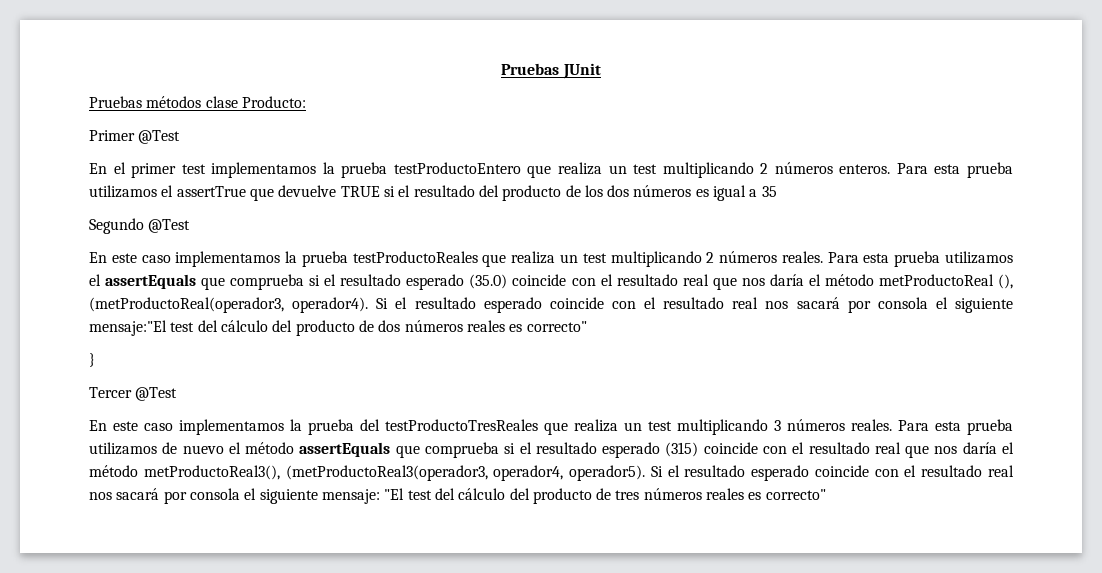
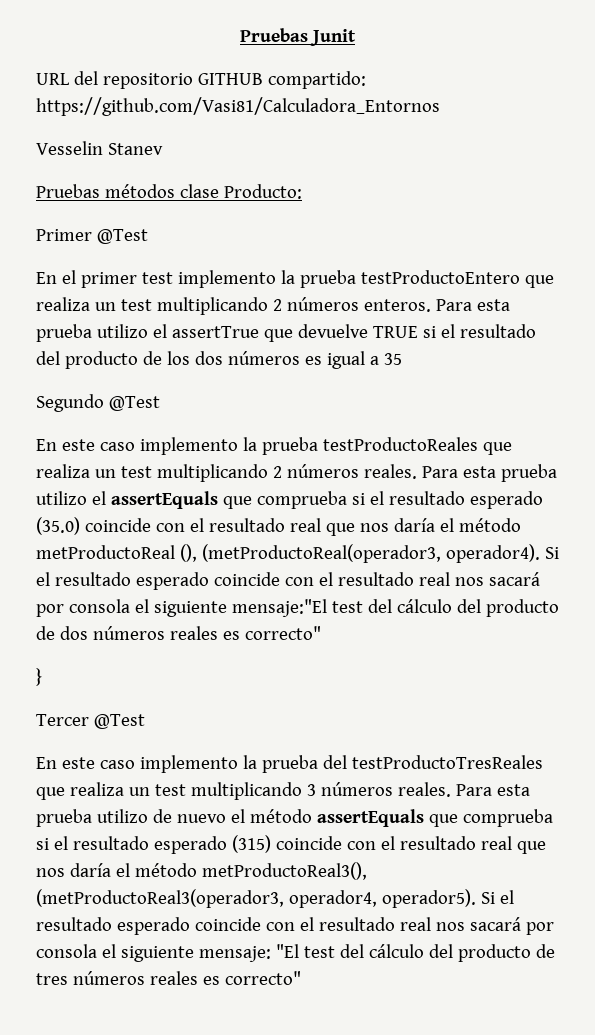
[501,63,601,79] Pruebas JUnit -> [240,28,356,46] [36,71,366,89] [36,97,440,116] [36,141,163,155] Pruebas Junit // URL del repositorio GITHUB compartido: https://github.com/Vasi81/Calculadora_Entornos // Vesselin Stanev
[211,162,317,178] implementamos -> [177,270,276,288] implemento
[89,185,157,198] utilizamos -> [96,324,148,338] utilizo
[175,251,281,267] implementamos -> [139,437,238,455] implemento
[945,251,1014,264] utilizamos -> [36,491,87,505] utilizo
[179,419,284,435] implementamos -> [139,755,238,773] implemento
[89,442,157,455] utilizamos -> [96,809,148,823] utilizo

